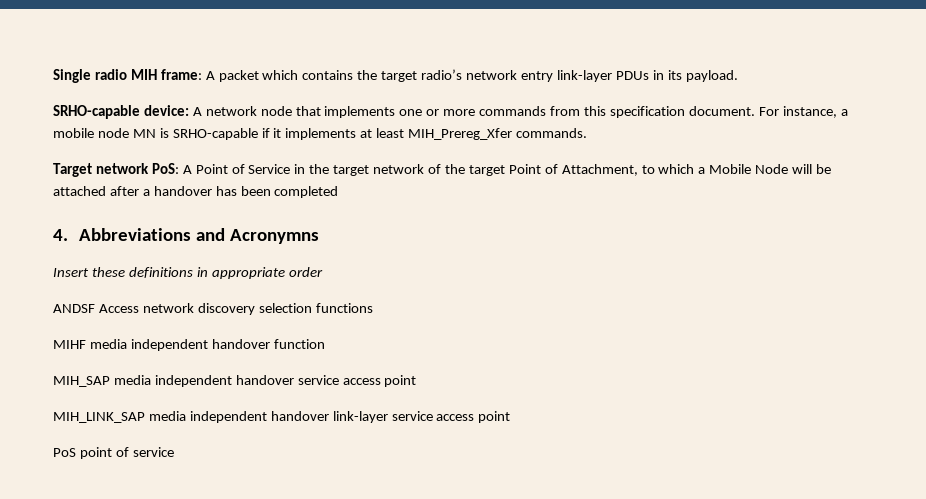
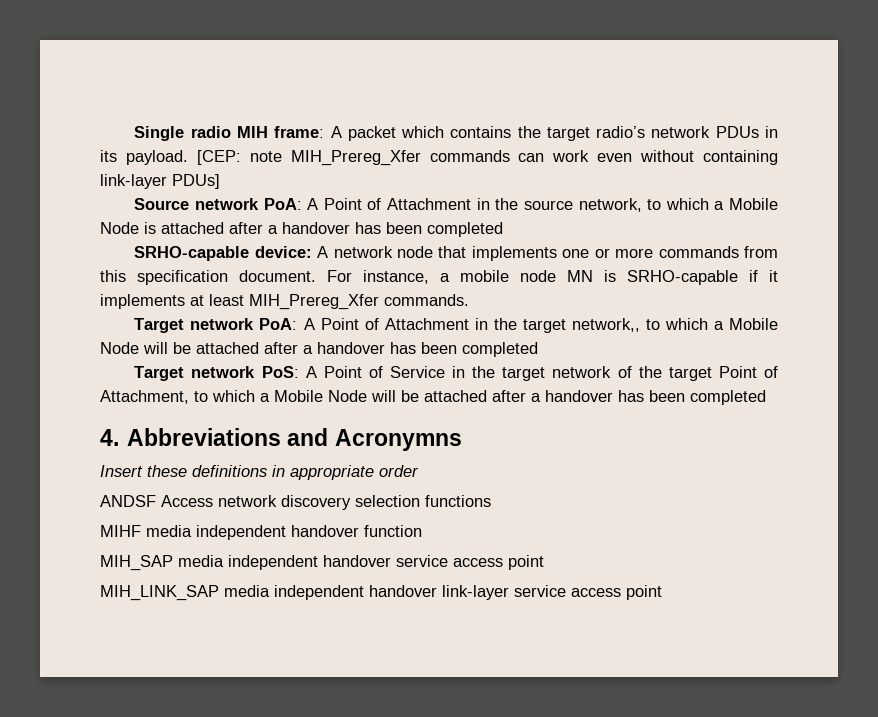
[520,70,612,82] entry link-layer -> (711, 132) none
(738, 76) none -> [196,150,778,166] [100,174,220,189] [134,198,778,212] [100,222,503,237] [CEP: note MIH_Prereg_Xfer commands can work even without containing link-layer PDUs] // Source network PoA: A Point of Attachment in the source network, to which a Mobile Node is attached after a handover has been completed
(588, 133) none -> [134,318,778,333] [100,342,538,357] // Target network PoA: A Point of Attachment in the target network,, to which a Mobile Node will be attached after a handover has been completed
[53,447,174,459] // PoS point of service -> (662, 592) none

